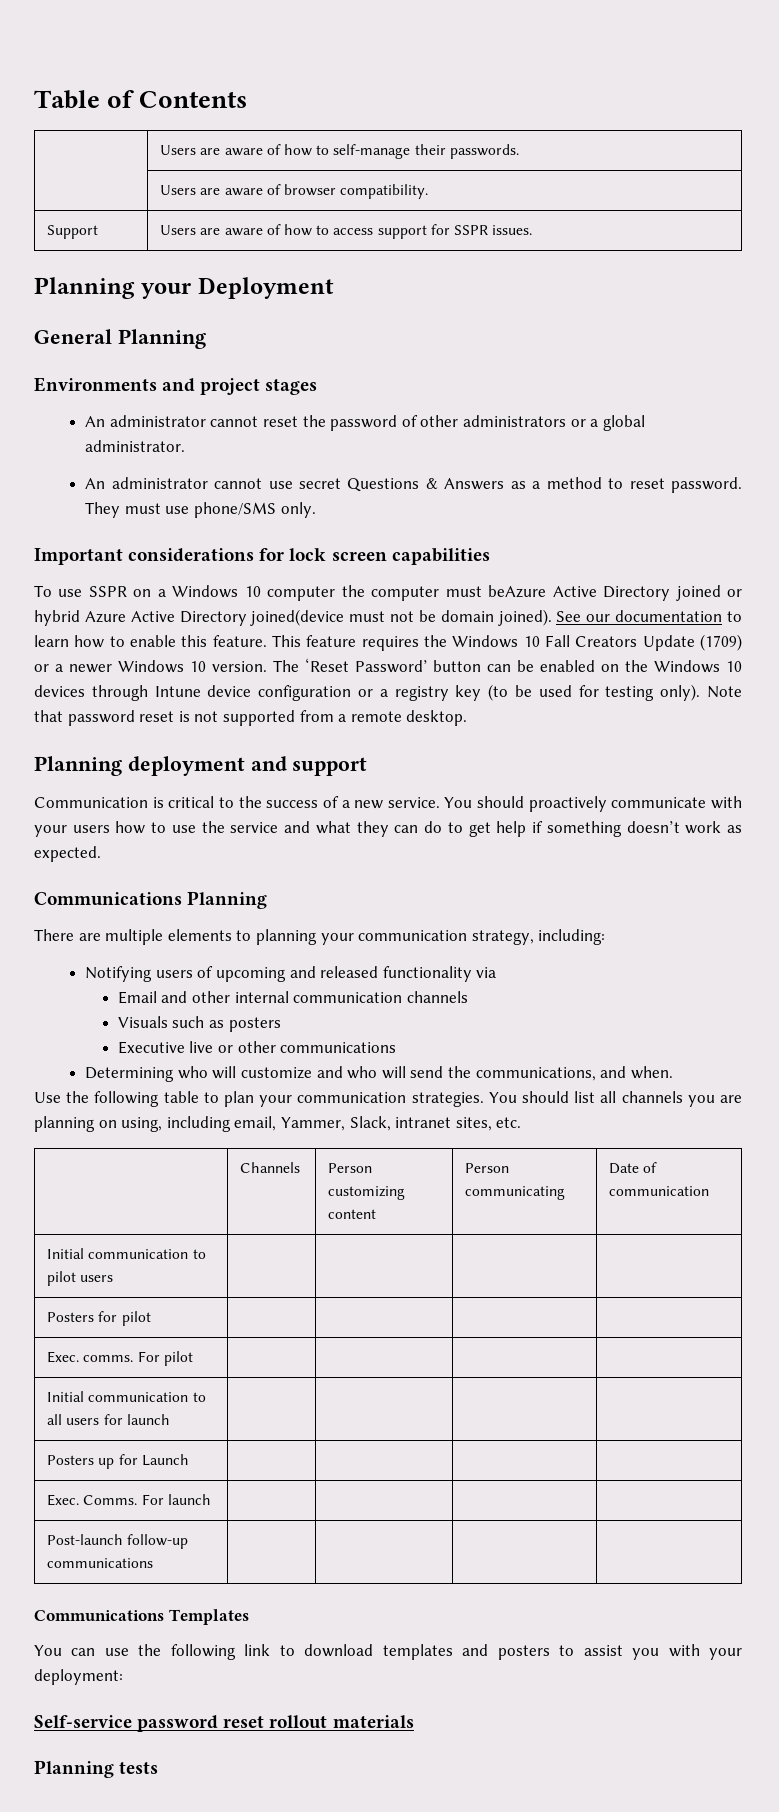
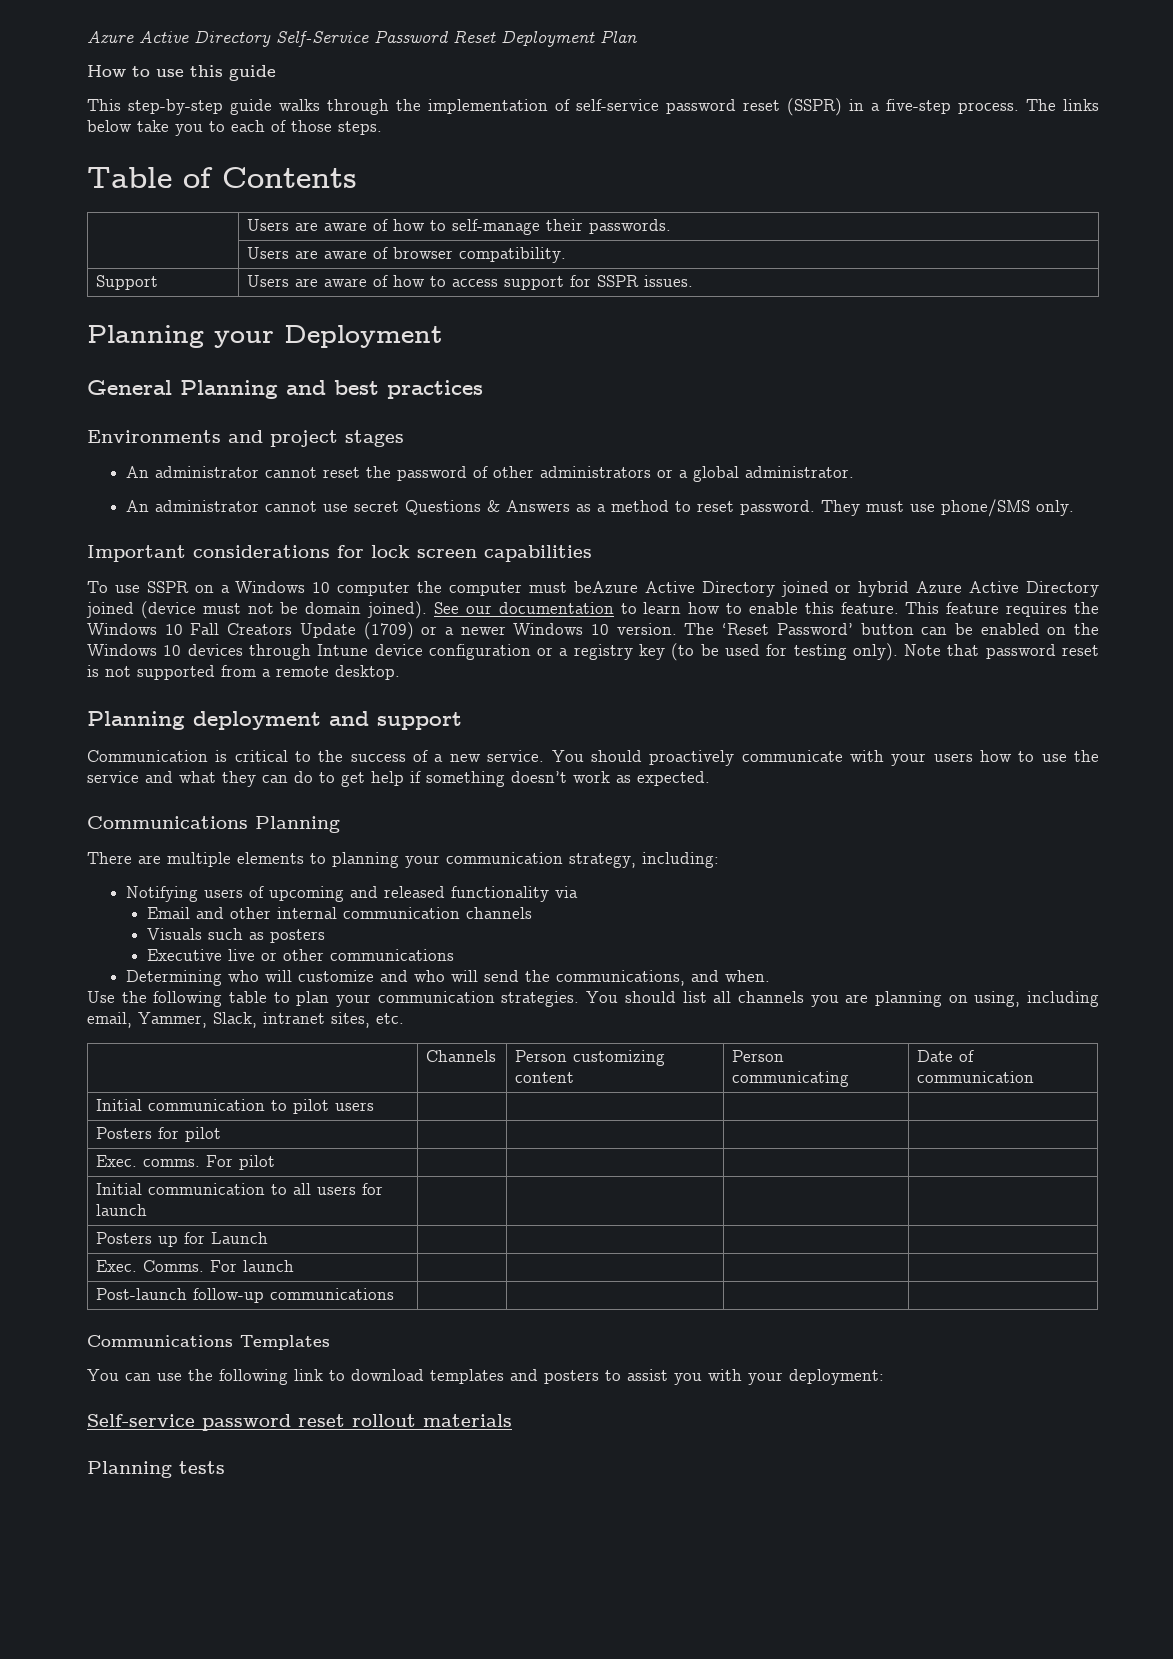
(34, 99) none -> [87,30,637,47] [87,65,276,81] [87,98,1099,116] [87,120,382,136] Azure Active Directory Self-Service Password Reset Deployment Plan // How to use this guide // This step-by-step guide walks through the implementation of self-service password reset (SSPR) in a five-step process. The links below take you to each of those steps. //
(206, 339) none -> [286,380,483,399] and best practices
[250,609,345,626] joined(device -> [86,601,196,619] joined (device

